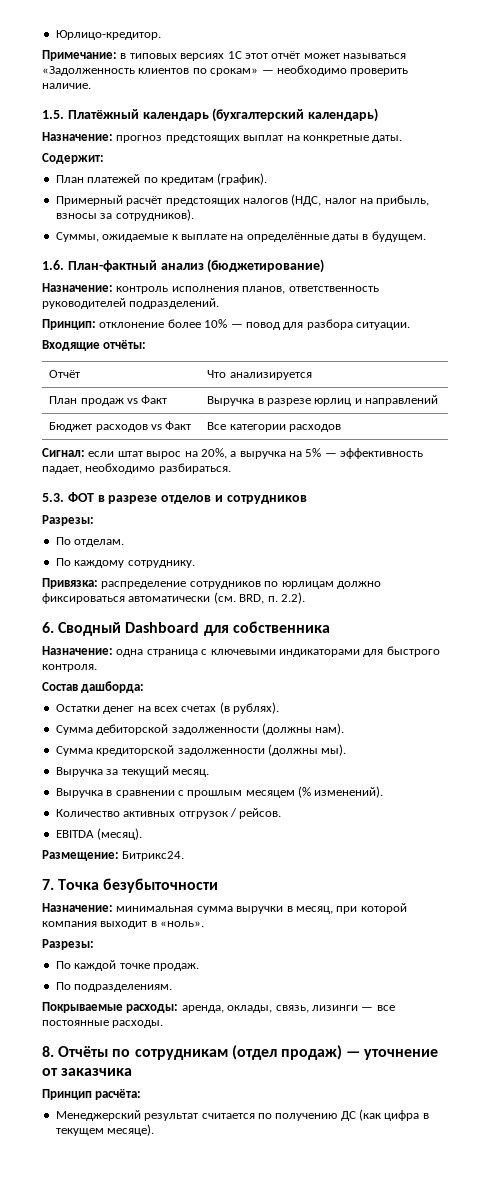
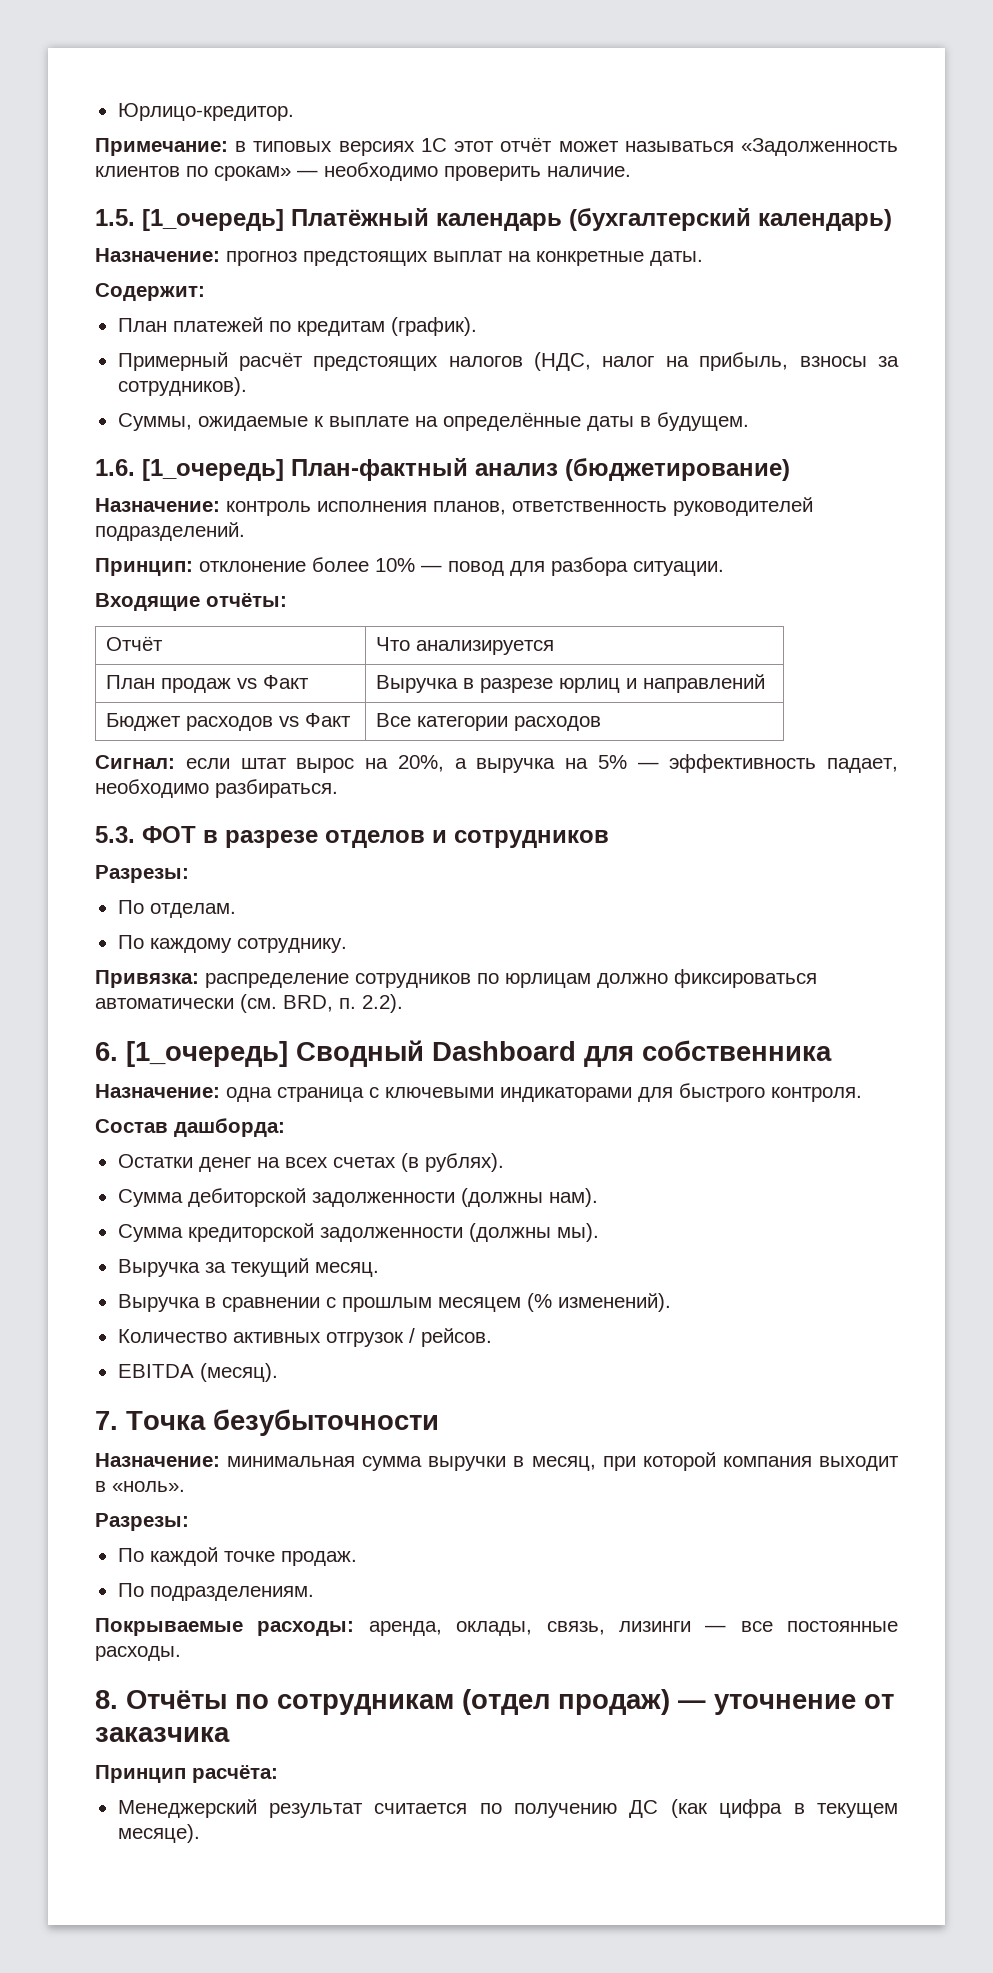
(64, 114) none -> [142,209,284,231] [1_очередь]
(64, 265) none -> [142,459,284,481] [1_очередь]
(54, 627) none -> [126,1041,288,1067] [1_очередь]
[42,850,185,861] // Размещение: Битрикс24. -> (278, 1372) none

